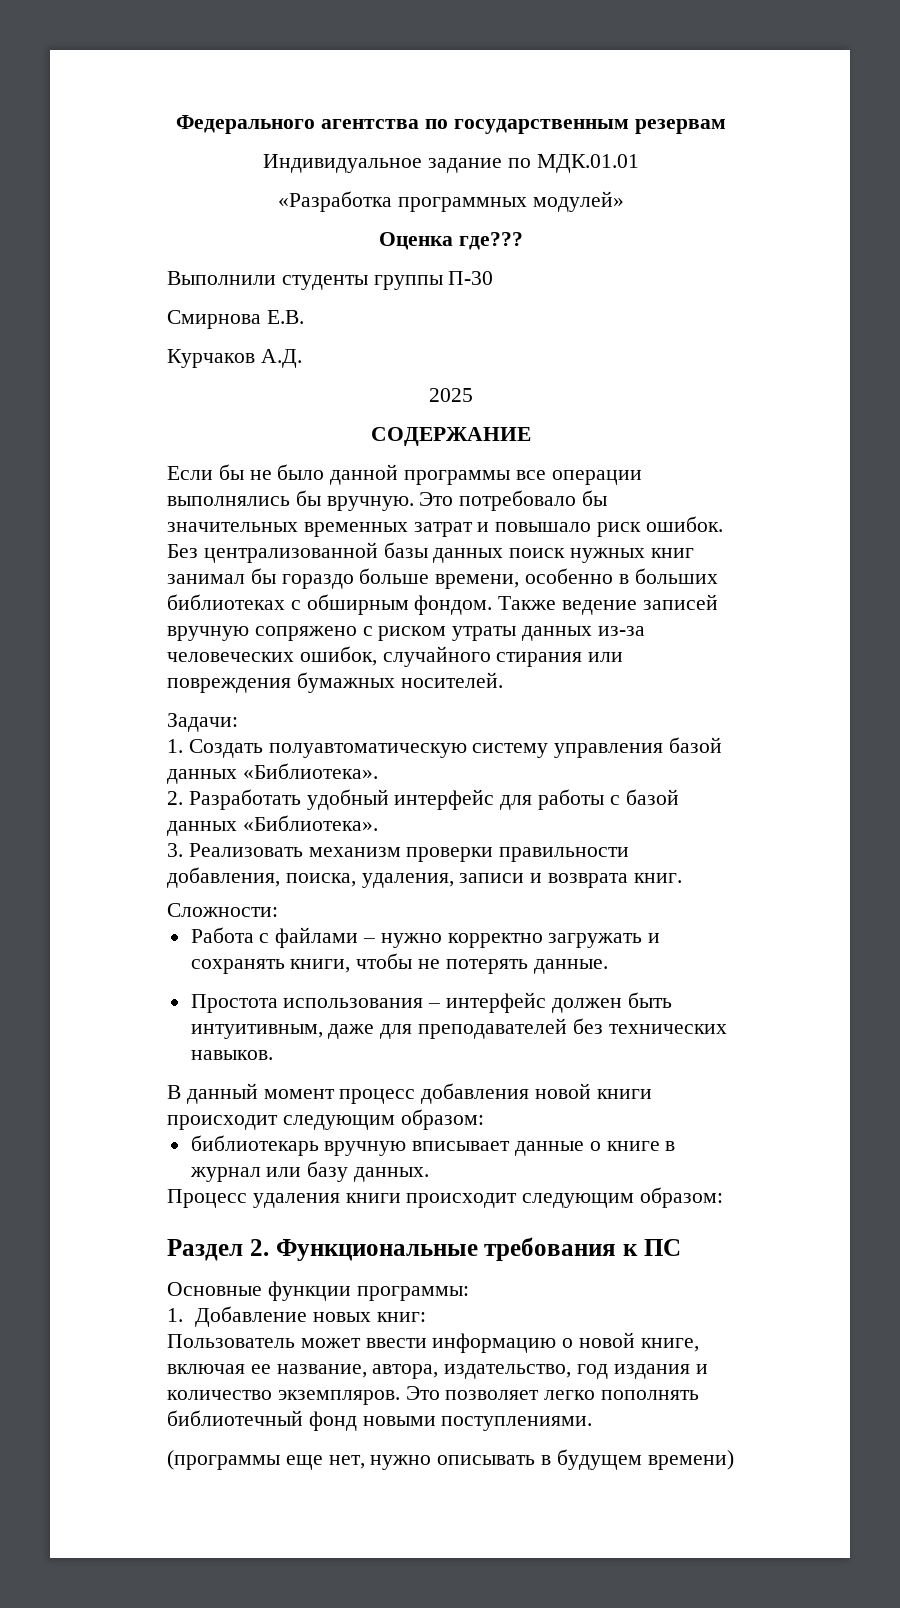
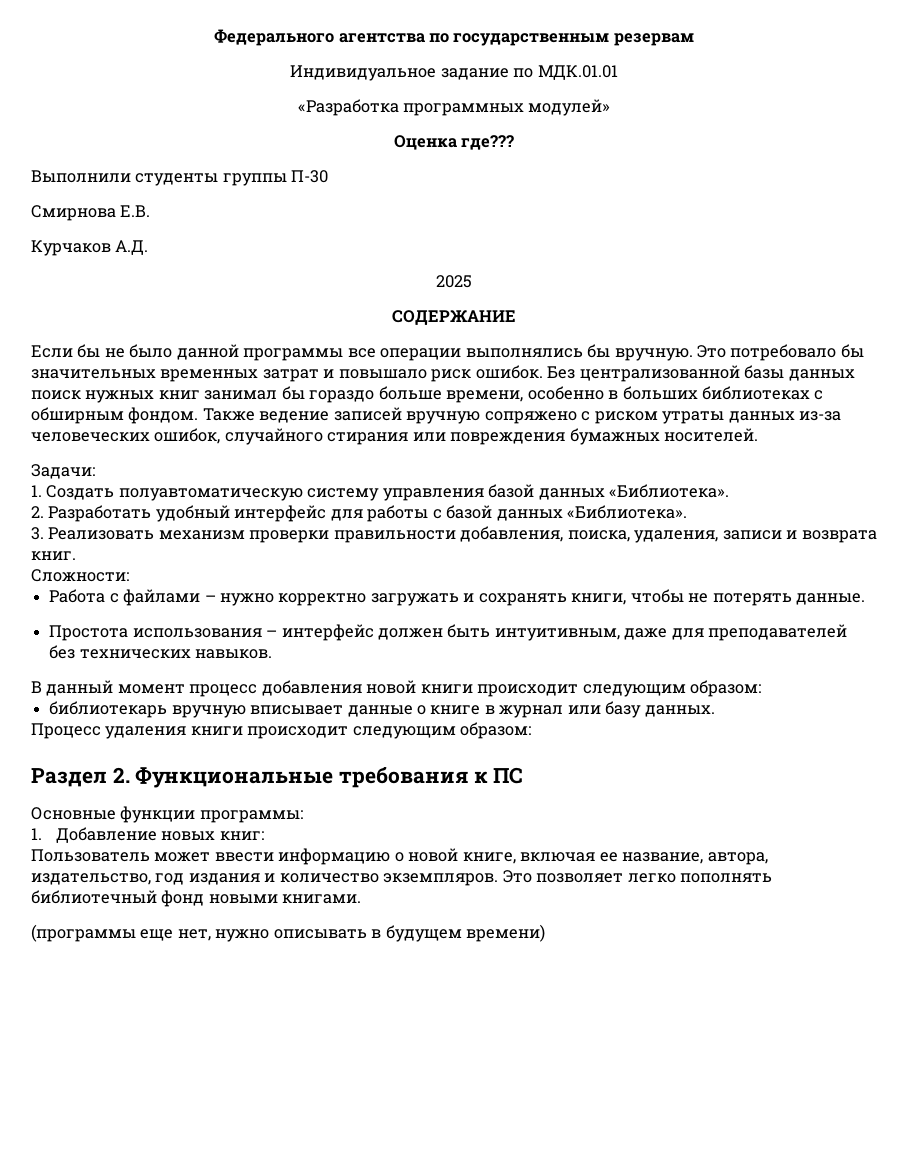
[441,1416,593,1431] поступлениями. -> [282,894,362,904] книгами.

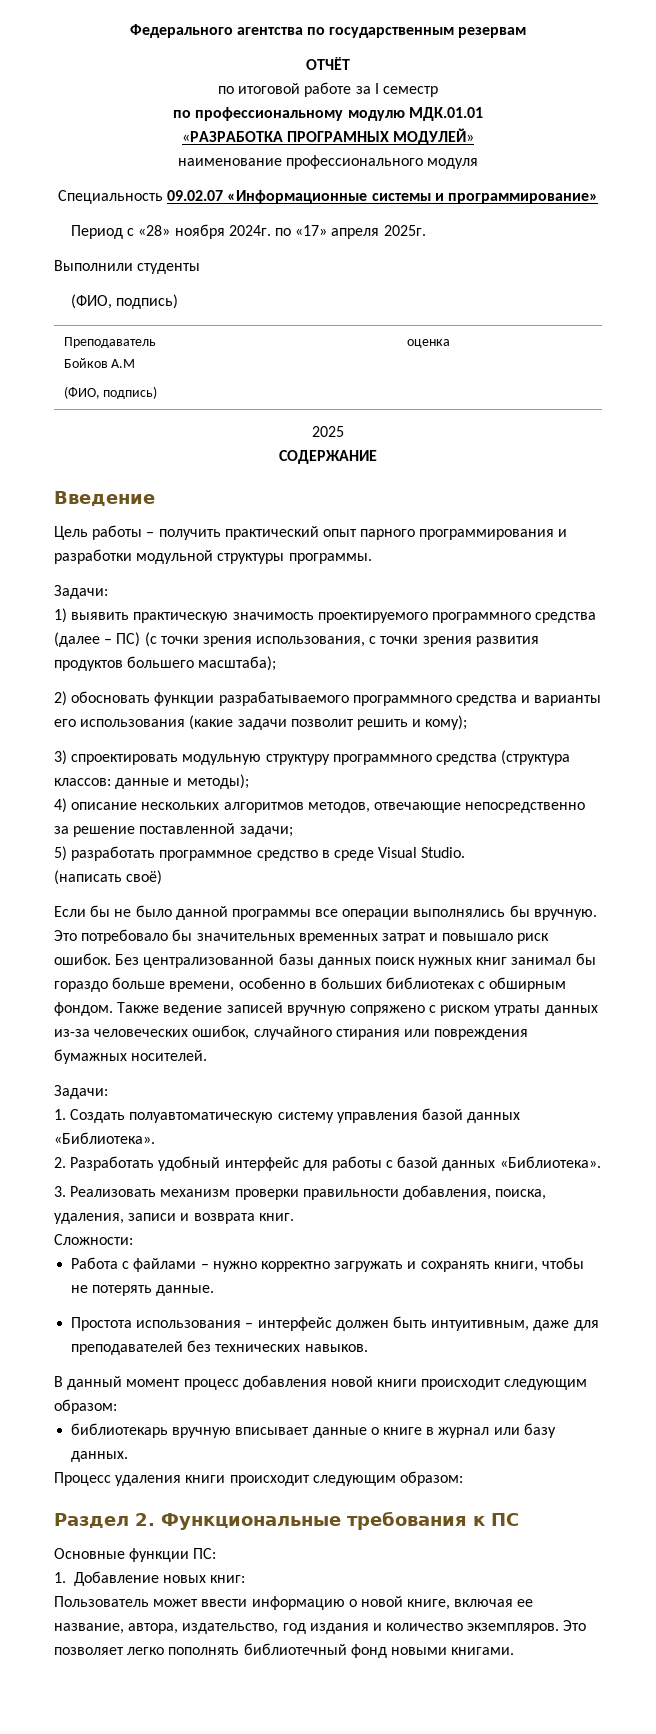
[290,65,618,81] [297,99,611,116] [393,135,515,150] [31,170,329,186] [31,205,151,221] [31,240,149,256] [436,275,472,288] [392,310,516,325] Индивидуальное задание по МДК.01.01 // «Разработка программных модулей» // Оценка где??? // Выполнили студенты группы П-30 // Смирнова Е.В. // Курчаков А.Д. // 2025 // СОДЕРЖАНИЕ -> [306,57,350,70] [218,82,438,97] [173,107,483,121] [181,128,475,145] [177,155,479,169] [58,190,598,204] [71,224,426,239] [54,260,201,274] [71,294,179,309] [63,337,156,348] [63,358,136,368] [63,386,158,399] [406,339,450,348] [312,426,344,437] [279,450,377,464] [54,491,155,506] [54,525,568,540] [54,549,372,564] [54,585,108,599] [54,608,597,623] [54,632,539,647] [54,656,277,671] [54,691,602,706] [54,715,468,730] [54,750,571,765] [54,774,249,789] [54,798,586,813] [54,823,293,837] [54,846,466,861] [54,870,163,885] ОТЧЁТ // по итоговой работе за I семестр // по профессиональному модулю МДК.01.01 // «РАЗРАБОТКА ПРОГРАМНЫХ МОДУЛЕЙ» // наименование профессионального модуля // Специальность 09.02.07 «Информационные системы и программирование» // Период с «28» ноября 2024г. по «17» апреля 2025г. // Выполнили студенты // (ФИО, подпись) // Преподаватель // Бойков А.М // (ФИО, подпись) | оценка // 2025 // СОДЕРЖАНИЕ // Введение // Цель работы – получить практический опыт парного программирования и разработки модульной структуры программы. // Задачи: // 1) выявить практическую значимость проектируемого программного средства (далее – ПС) (с точки зрения использования, с точки зрения развития продуктов большего масштаба); // 2) обосновать функции разрабатываемого программного средства и варианты его использования (какие задачи позволит решить и кому); // 3) спроектировать модульную структуру программного средства (структура классов: данные и методы); // 4) описание нескольких алгоритмов методов, отвечающие непосредственно за решение поставленной задачи; // 5) разработать программное средство в среде Visual Studio. // (написать своё)
[199,810,303,823] программы: -> [193,1548,217,1559] ПС:
[31,924,546,942] // (программы еще нет, нужно описывать в будущем времени) -> (515, 1651) none

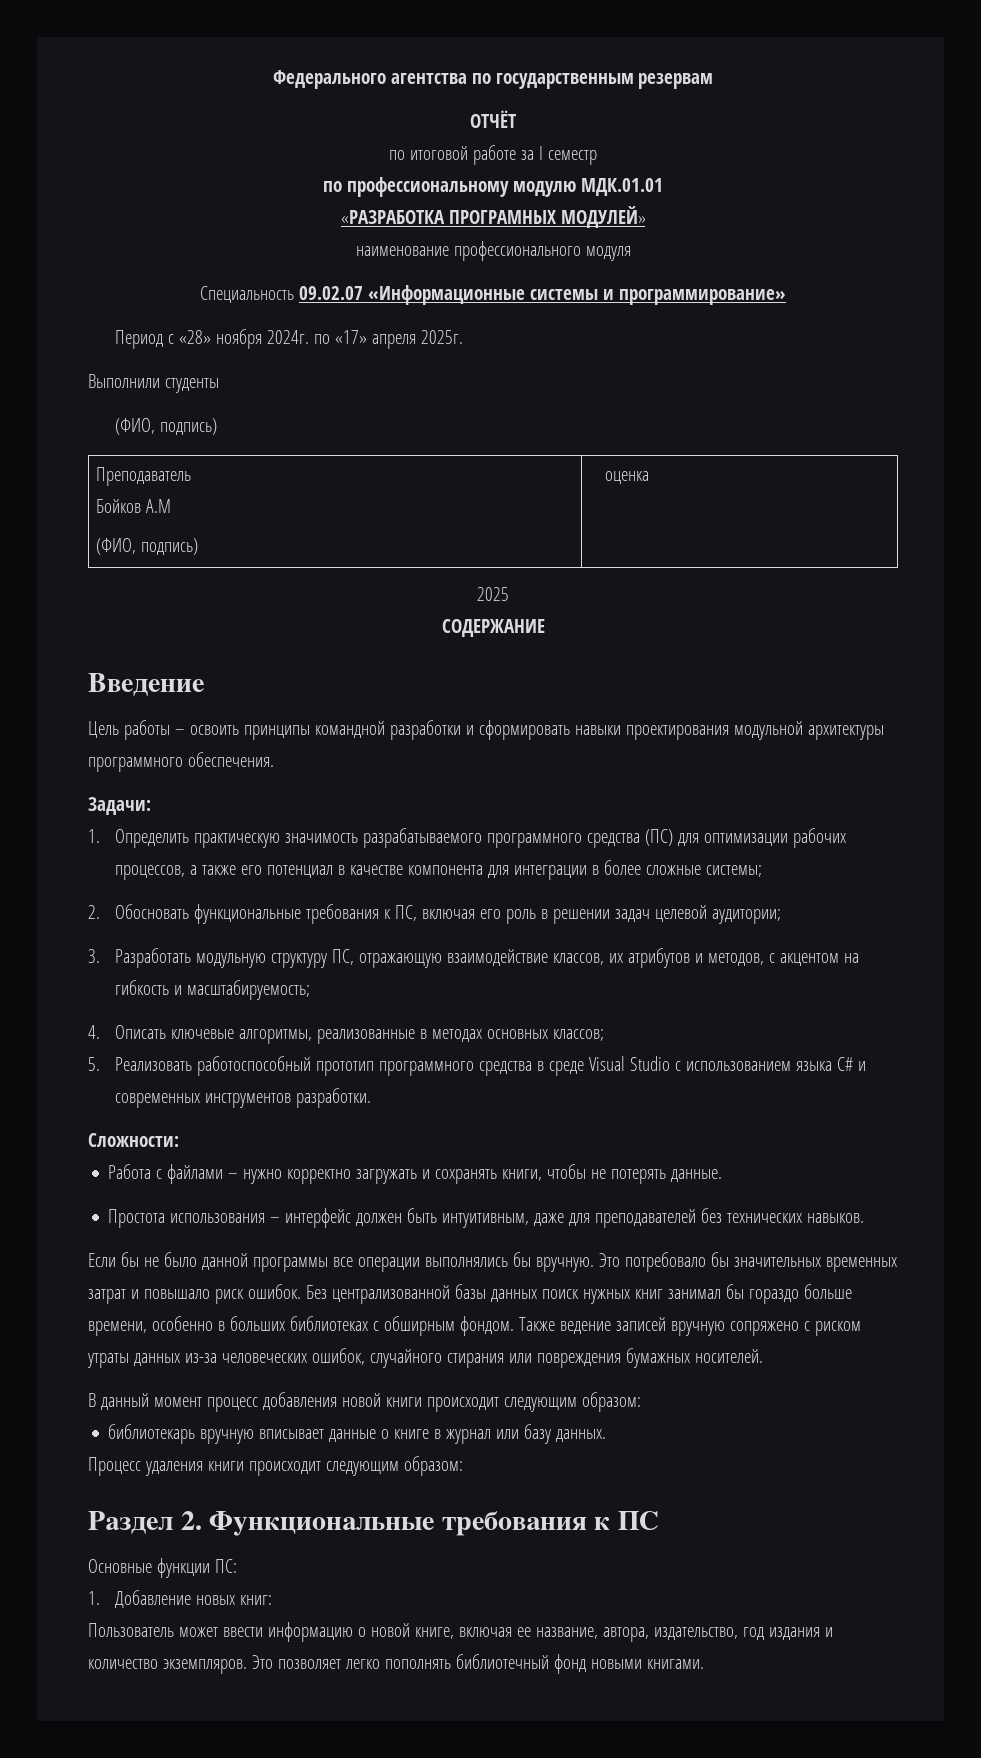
[158,526,568,540] [54,549,372,564] [54,585,108,599] [54,608,597,623] [54,632,539,647] [54,656,277,671] [54,691,602,706] [54,715,468,730] [54,750,571,765] [54,774,249,789] [54,798,586,813] [54,823,293,837] [54,846,466,861] [54,870,163,885] получить практический опыт парного программирования и разработки модульной структуры программы. // Задачи: // 1) выявить практическую значимость проектируемого программного средства (далее – ПС) (с точки зрения использования, с точки зрения развития продуктов большего масштаба); // 2) обосновать функции разрабатываемого программного средства и варианты его использования (какие задачи позволит решить и кому); // 3) спроектировать модульную структуру программного средства (структура классов: данные и методы); // 4) описание нескольких алгоритмов методов, отвечающие непосредственно за решение поставленной задачи; // 5) разработать программное средство в среде Visual Studio. // (написать своё) -> [189,720,884,740] [88,752,274,772] [88,797,151,815] [88,828,846,848] [114,860,762,880] [88,904,781,924] [88,948,859,968] [114,980,310,1000] [88,1025,604,1044] [88,1056,866,1076] [114,1088,371,1108] [88,1133,179,1147] [108,1164,723,1184] [108,1208,865,1228] освоить принципы командной разработки и сформировать навыки проектирования модульной архитектуры программного обеспечения. // Задачи: // 1. Определить практическую значимость разрабатываемого программного средства (ПС) для оптимизации рабочих процессов, а также его потенциал в качестве компонента для интеграции в более сложные системы; // 2. Обосновать функциональные требования к ПС, включая его роль в решении задач целевой аудитории; // 3. Разработать модульную структуру ПС, отражающую взаимодействие классов, их атрибутов и методов, с акцентом на гибкость и масштабируемость; // 4. Описать ключевые алгоритмы, реализованные в методах основных классов; // 5. Реализовать работоспособный прототип программного средства в среде Visual Studio с использованием языка C# и современных инструментов разработки. // Сложности: // Работа с файлами – нужно корректно загружать и сохранять книги, чтобы не потерять данные. // Простота использования – интерфейс должен быть интуитивным, даже для преподавателей без технических навыков.
[54,1085,108,1099] [54,1108,521,1123] [54,1132,155,1144] [54,1156,601,1171] [54,1185,547,1200] [54,1213,294,1224] [54,1234,133,1245] [71,1257,584,1272] [71,1285,215,1296] [71,1316,599,1331] [71,1340,368,1355] // Задачи: // 1. Создать полуавтоматическую систему управления базой данных «Библиотека». // 2. Разработать удобный интерфейс для работы с базой данных «Библиотека». // 3. Реализовать механизм проверки правильности добавления, поиска, удаления, записи и возврата книг. // Сложности: // Работа с файлами – нужно корректно загружать и сохранять книги, чтобы не потерять данные. // Простота использования – интерфейс должен быть интуитивным, даже для преподавателей без технических навыков. -> (763, 1356) none

